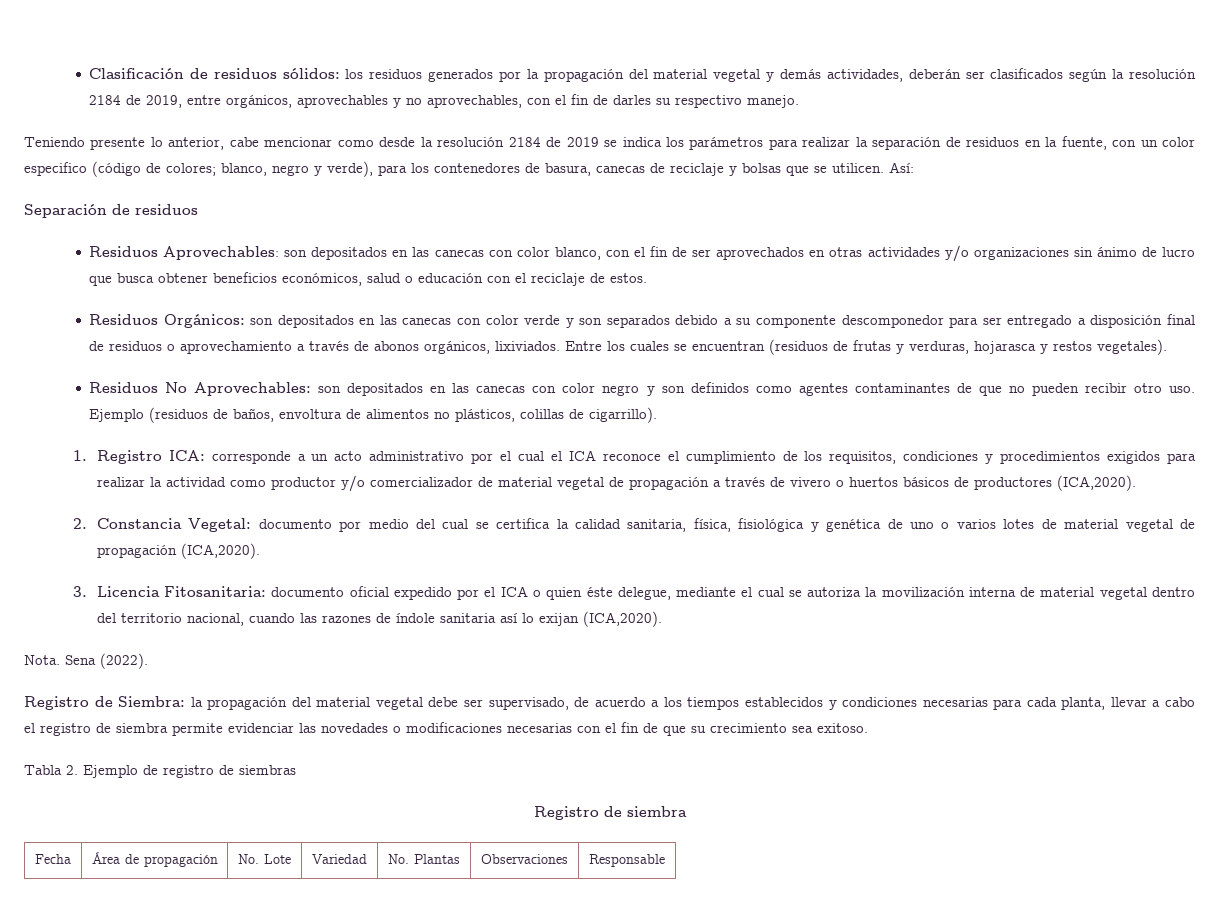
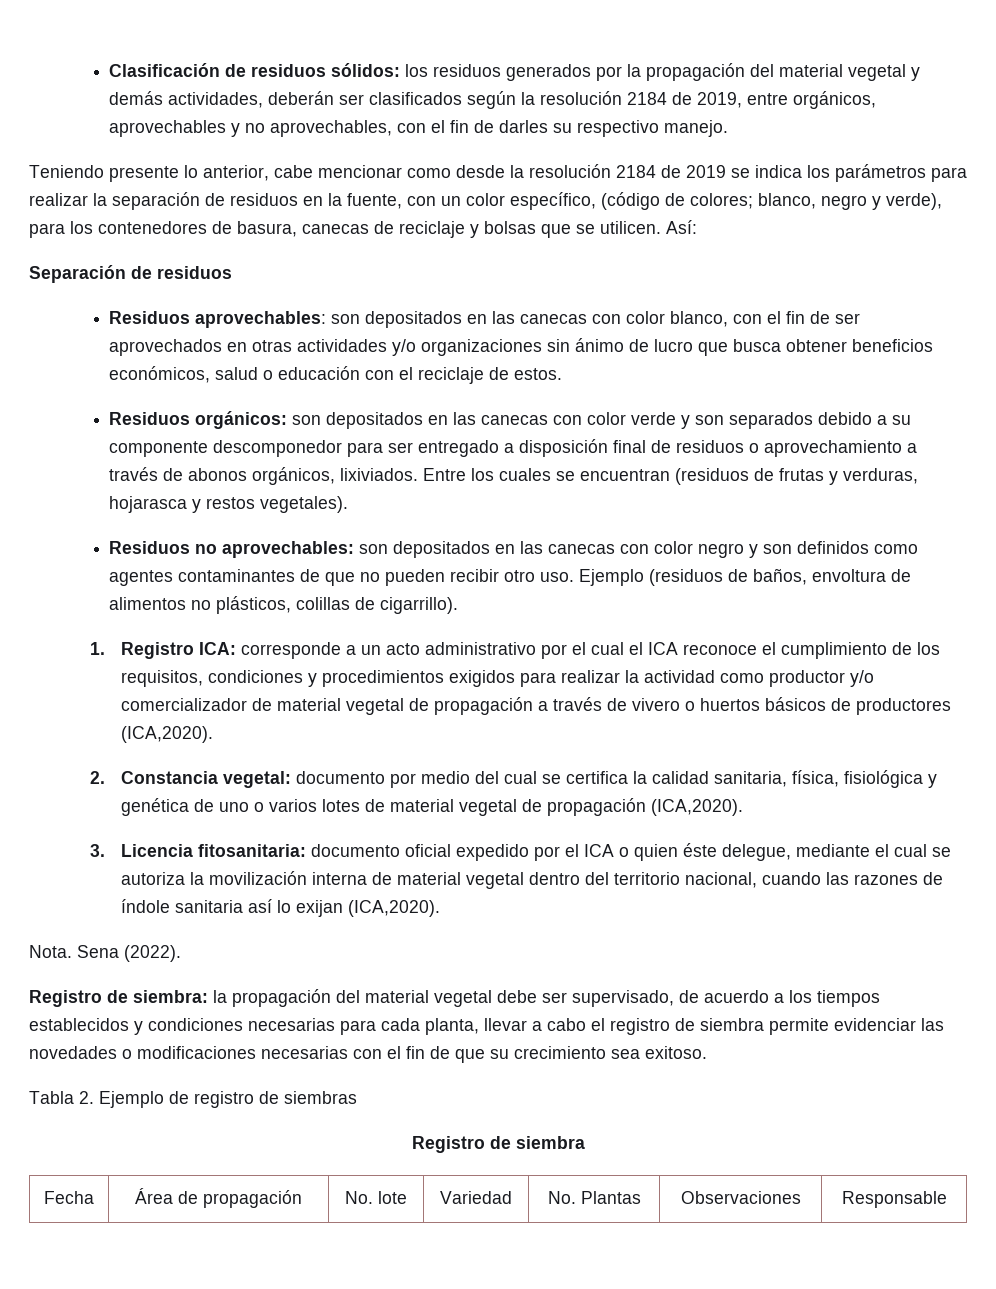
[24,162,87,176] especifico -> [510,192,596,210] específico,
[163,246,280,260] Aprovechables: -> [195,311,327,328] aprovechables:
[163,314,245,328] Orgánicos: -> [195,411,288,429] orgánicos:
[165,382,312,396] No Aprovechables: -> [195,541,355,558] no aprovechables:
[188,518,252,532] Vegetal: -> [222,771,291,788] vegetal:
[164,586,267,597] Fitosanitaria: -> [197,844,306,857] fitosanitaria:
[118,696,186,707] Siembra: -> [133,990,208,1003] siembra:
[264,854,291,864] Lote -> [378,1191,407,1204] lote

